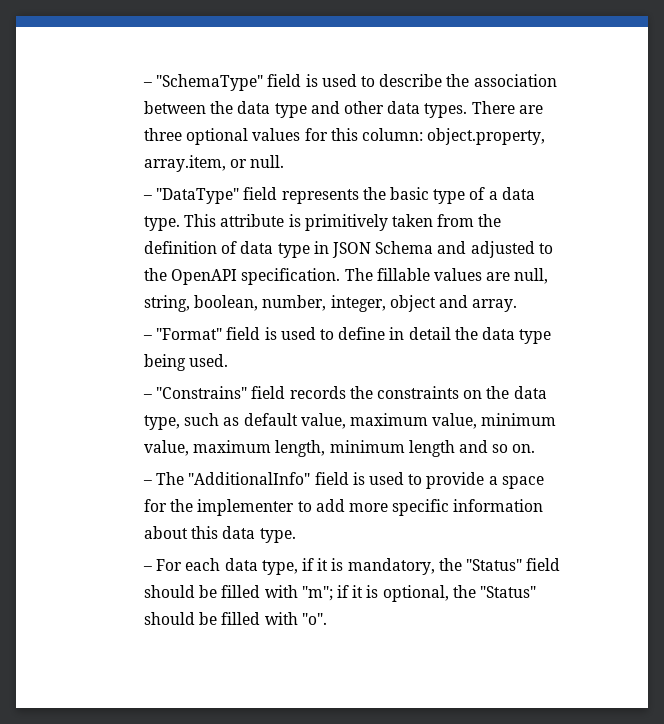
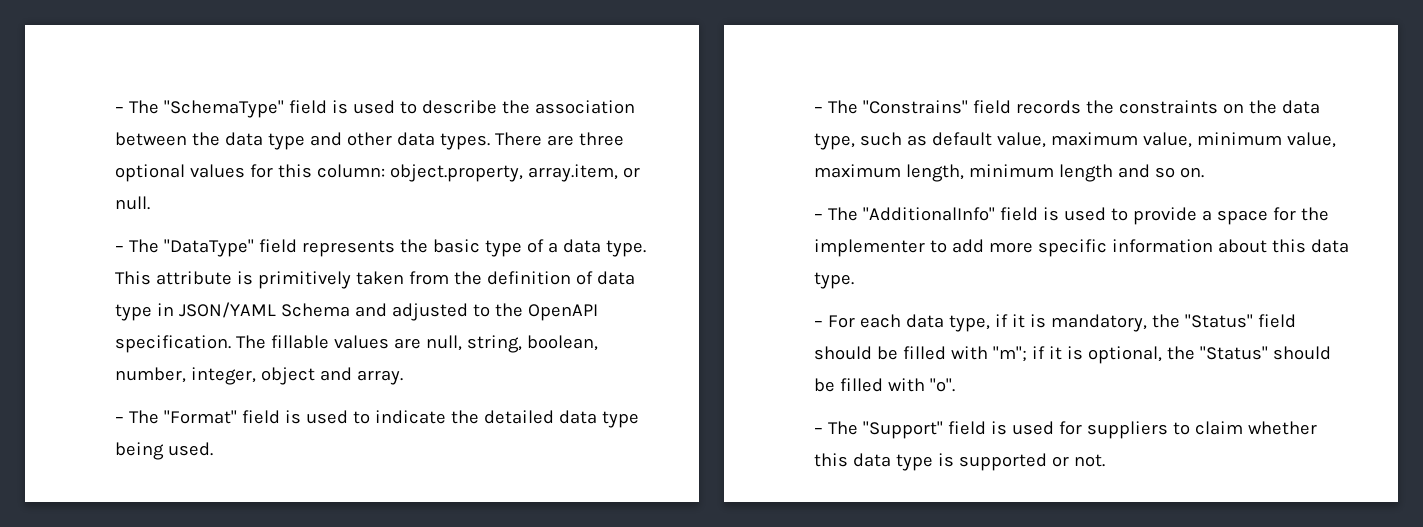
[143,82,153,87] – -> [115,100,160,114] – The
(153, 197) none -> [129,239,160,253] The
[331,242,371,258] JSON -> [179,302,277,318] JSON/YAML
(153, 337) none -> [129,410,160,424] The
[338,327,478,340] define in detail the -> [375,410,555,424] indicate the detailed
(153, 396) none -> [828,100,859,114] The
(327, 619) none -> [814,421,1318,439] [814,453,1106,471] // – The "Support" field is used for suppliers to claim whether this data type is supported or not.

